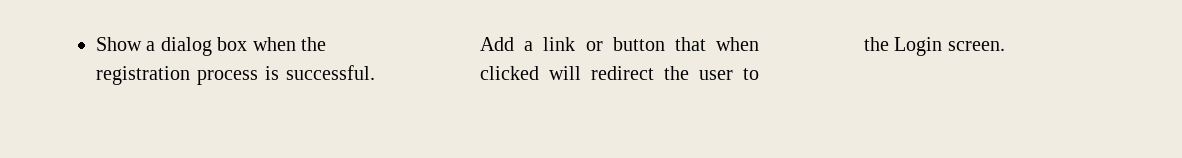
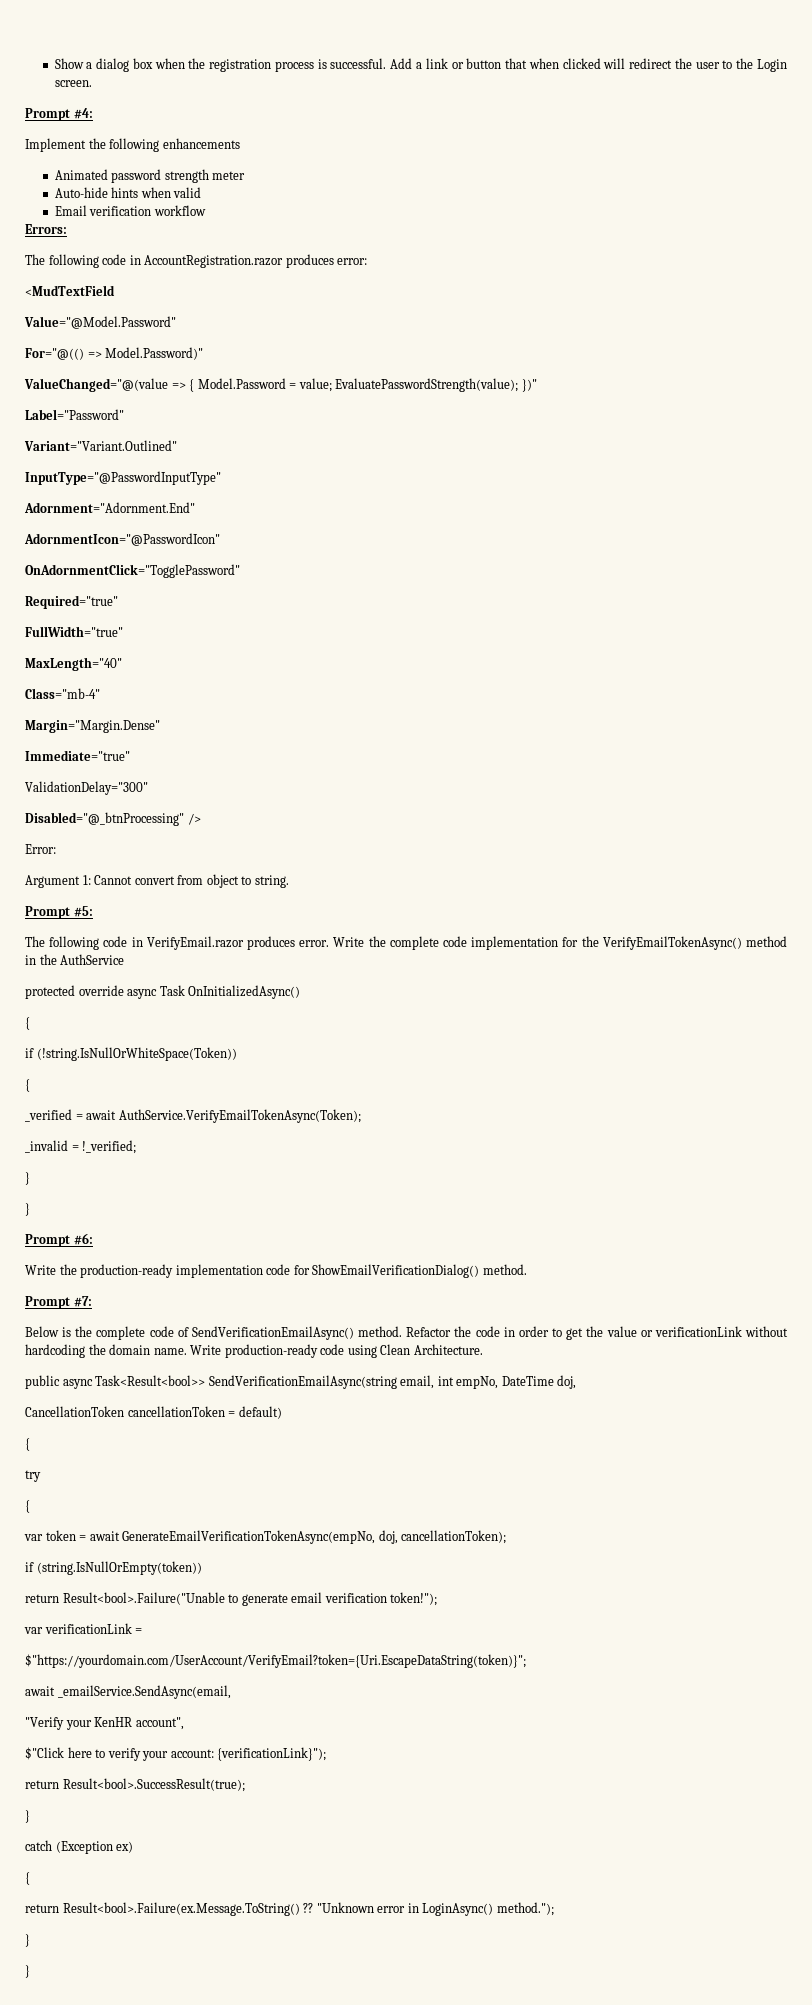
(1005, 46) none -> [25,108,93,121] [25,138,240,152] [54,169,246,183] [54,187,202,198] [54,205,206,216] [25,224,67,234] [25,254,368,268] [25,285,115,296] [24,316,176,329] [25,347,204,360] [24,378,537,392] [25,409,124,420] [24,440,177,451] [25,471,221,485] [24,502,195,513] [24,533,220,546] [25,564,240,578] [25,595,118,609] [25,626,123,637] [25,657,122,671] [25,688,100,699] [25,720,160,733] [25,750,130,761] [25,781,148,795] [25,812,201,826] [25,844,56,854] [25,874,289,888] [25,906,93,919] [25,936,788,950] [25,954,125,965] [25,985,301,999] [25,1017,30,1030] [25,1047,237,1061] [25,1079,30,1092] [25,1109,361,1123] [25,1140,137,1154] [25,1172,30,1185] [25,1203,30,1216] [25,1233,93,1247] [25,1264,527,1278] [25,1296,92,1309] [25,1326,788,1340] [25,1344,483,1358] [25,1375,577,1389] [25,1406,282,1419] [25,1438,30,1451] [25,1470,41,1482] [25,1500,30,1513] [24,1530,507,1544] [25,1561,202,1575] [25,1592,438,1606] [24,1623,143,1634] [25,1654,526,1668] [25,1685,231,1699] [25,1717,184,1730] [25,1747,327,1761] [25,1778,245,1792] [25,1810,30,1823] [25,1840,134,1854] [25,1872,30,1885] [25,1902,554,1916] [25,1934,30,1947] [25,1965,30,1978] // Prompt #4: // Implement the following enhancements // Animated password strength meter // Auto-hide hints when valid // Email verification workflow // Errors: // The following code in AccountRegistration.razor produces error: // <MudTextField // Value="@Model.Password" // For="@(() => Model.Password)" // ValueChanged="@(value => { Model.Password = value; EvaluatePasswordStrength(value); })" // Label="Password" // Variant="Variant.Outlined" // InputType="@PasswordInputType" // Adornment="Adornment.End" // AdornmentIcon="@PasswordIcon" // OnAdornmentClick="TogglePassword" // Required="true" // FullWidth="true" // MaxLength="40" // Class="mb-4" // Margin="Margin.Dense" // Immediate="true" // ValidationDelay="300" // Disabled="@_btnProcessing" /> // Error: // Argument 1: Cannot convert from object to string. // Prompt #5: // The following code in VerifyEmail.razor produces error. Write the complete code implementation for the VerifyEmailTokenAsync() method in the AuthService // protected override async Task OnInitializedAsync() // { // if (!string.IsNullOrWhiteSpace(Token)) // { // _verified = await AuthService.VerifyEmailTokenAsync(Token); // _invalid = !_verified; // } // } // Prompt #6: // Write the production-ready implementation code for ShowEmailVerificationDialog() method. // Prompt #7: // Below is the complete code of SendVerificationEmailAsync() method. Refactor the code in order to get the value or verificationLink without hardcoding the domain name. Write production-ready code using Clean Architecture. // public async Task<Result<bool>> SendVerificationEmailAsync(string email, int empNo, DateTime doj, // CancellationToken cancellationToken = default) // { // try // { // var token = await GenerateEmailVerificationTokenAsync(empNo, doj, cancellationToken); // if (string.IsNullOrEmpty(token)) // return Result<bool>.Failure("Unable to generate email verification token!"); // var verificationLink = // $"https://yourdomain.com/UserAccount/VerifyEmail?token={Uri.EscapeDataString(token)}"; // await _emailService.SendAsync(email, // "Verify your KenHR account", // $"Click here to verify your account: {verificationLink}"); // return Result<bool>.SuccessResult(true); // } // catch (Exception ex) // { // return Result<bool>.Failure(ex.Message.ToString() ?? "Unknown error in LoginAsync() method."); // } // }

